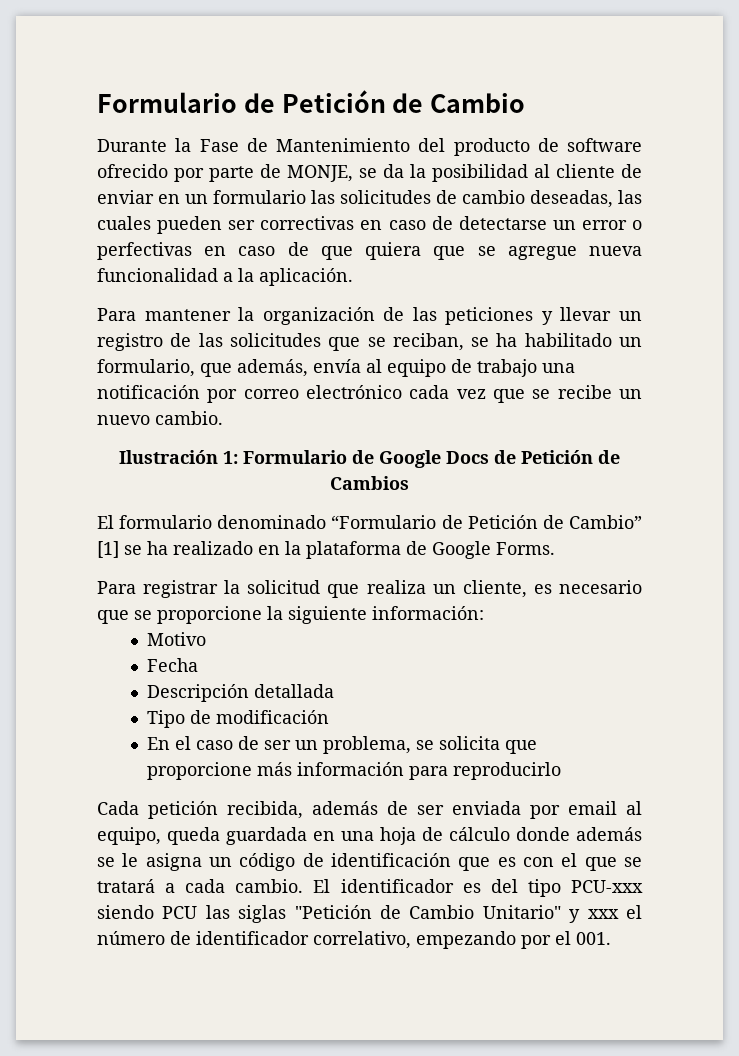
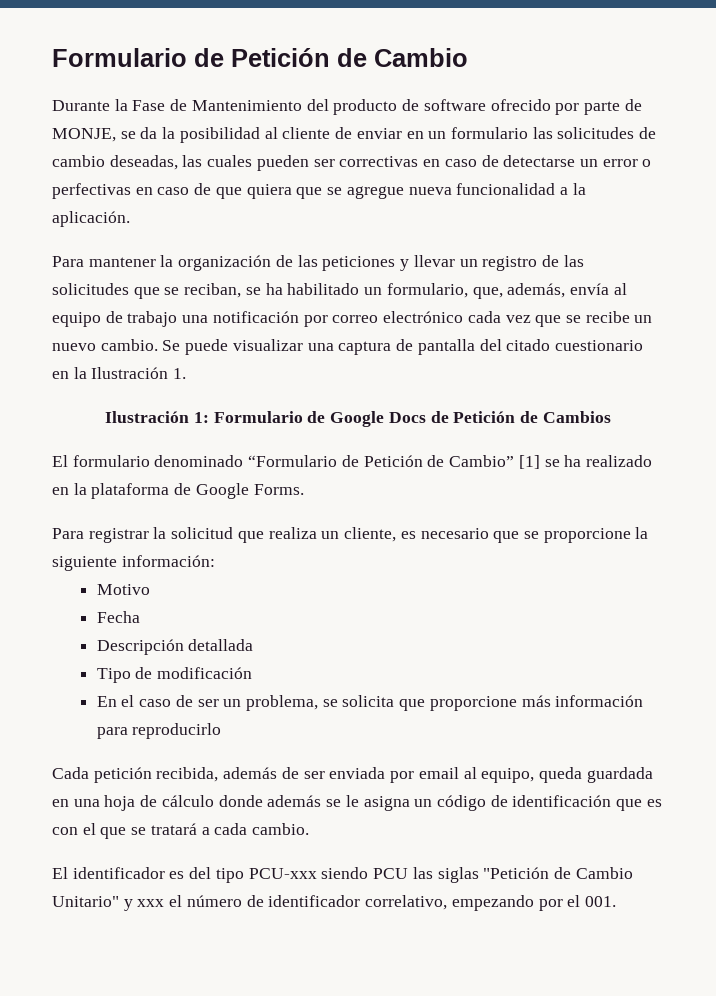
[200,363,232,377] que -> [472,287,503,299] que,
(223, 418) none -> [162,339,643,355] [52,367,187,379] Se puede visualizar una captura de pantalla del citado cuestionario en la Ilustración 1.
(304, 886) none -> (310, 829) //

